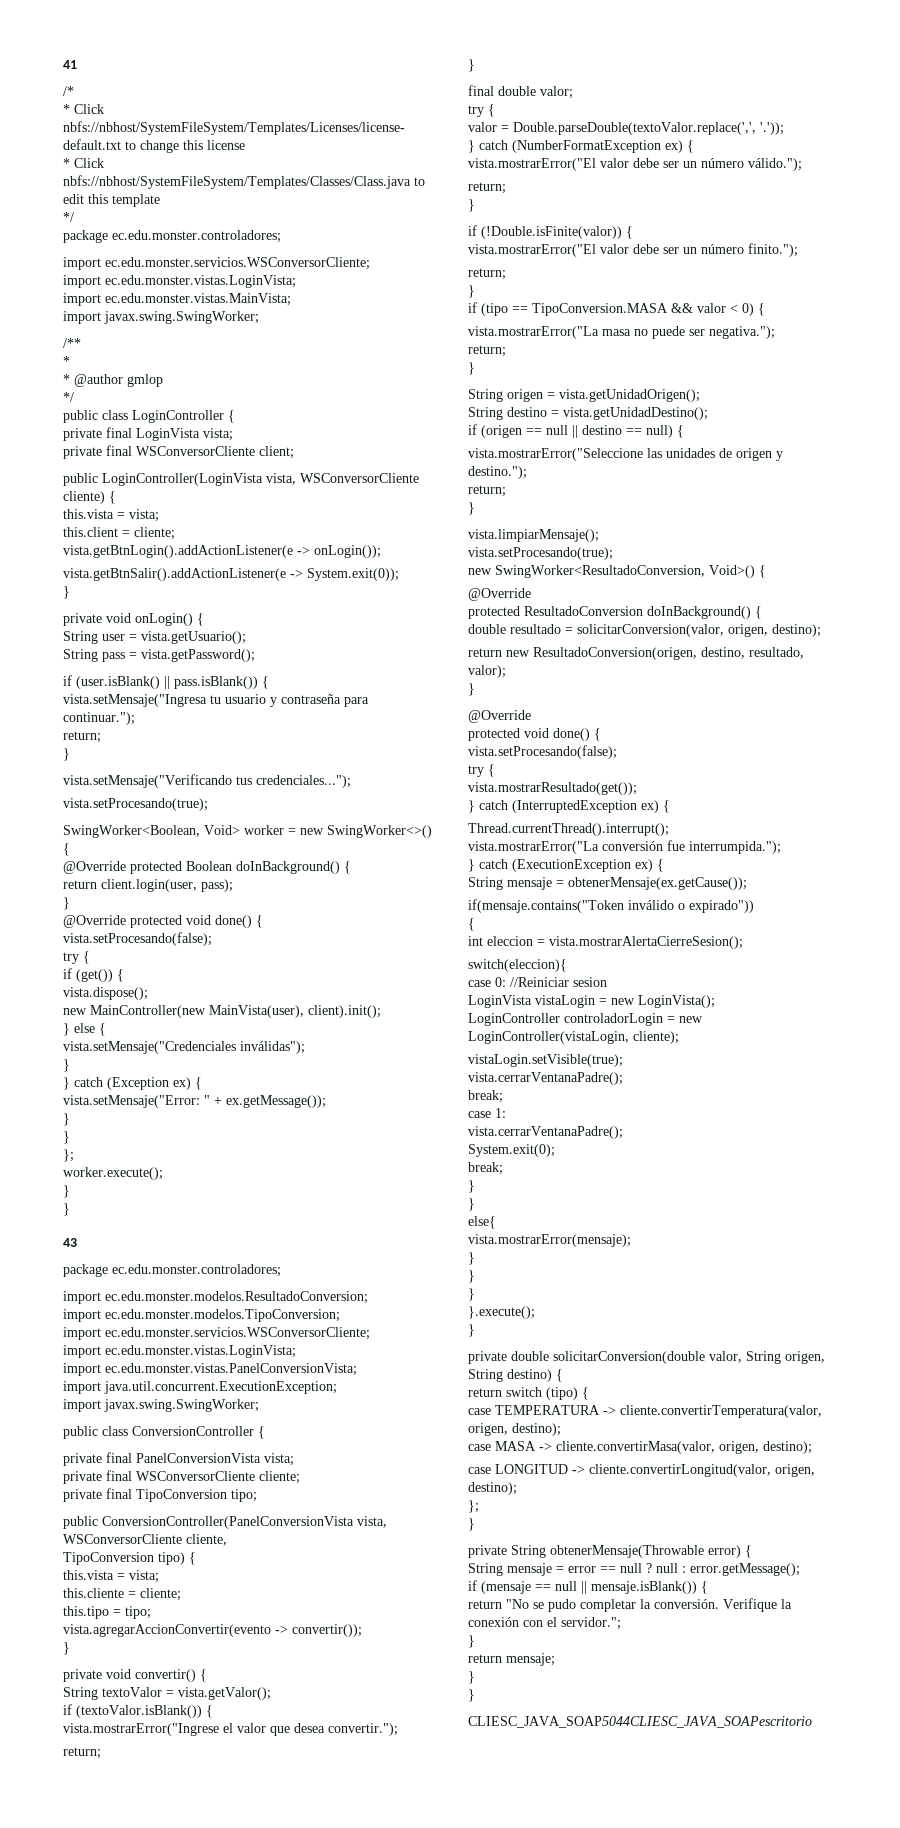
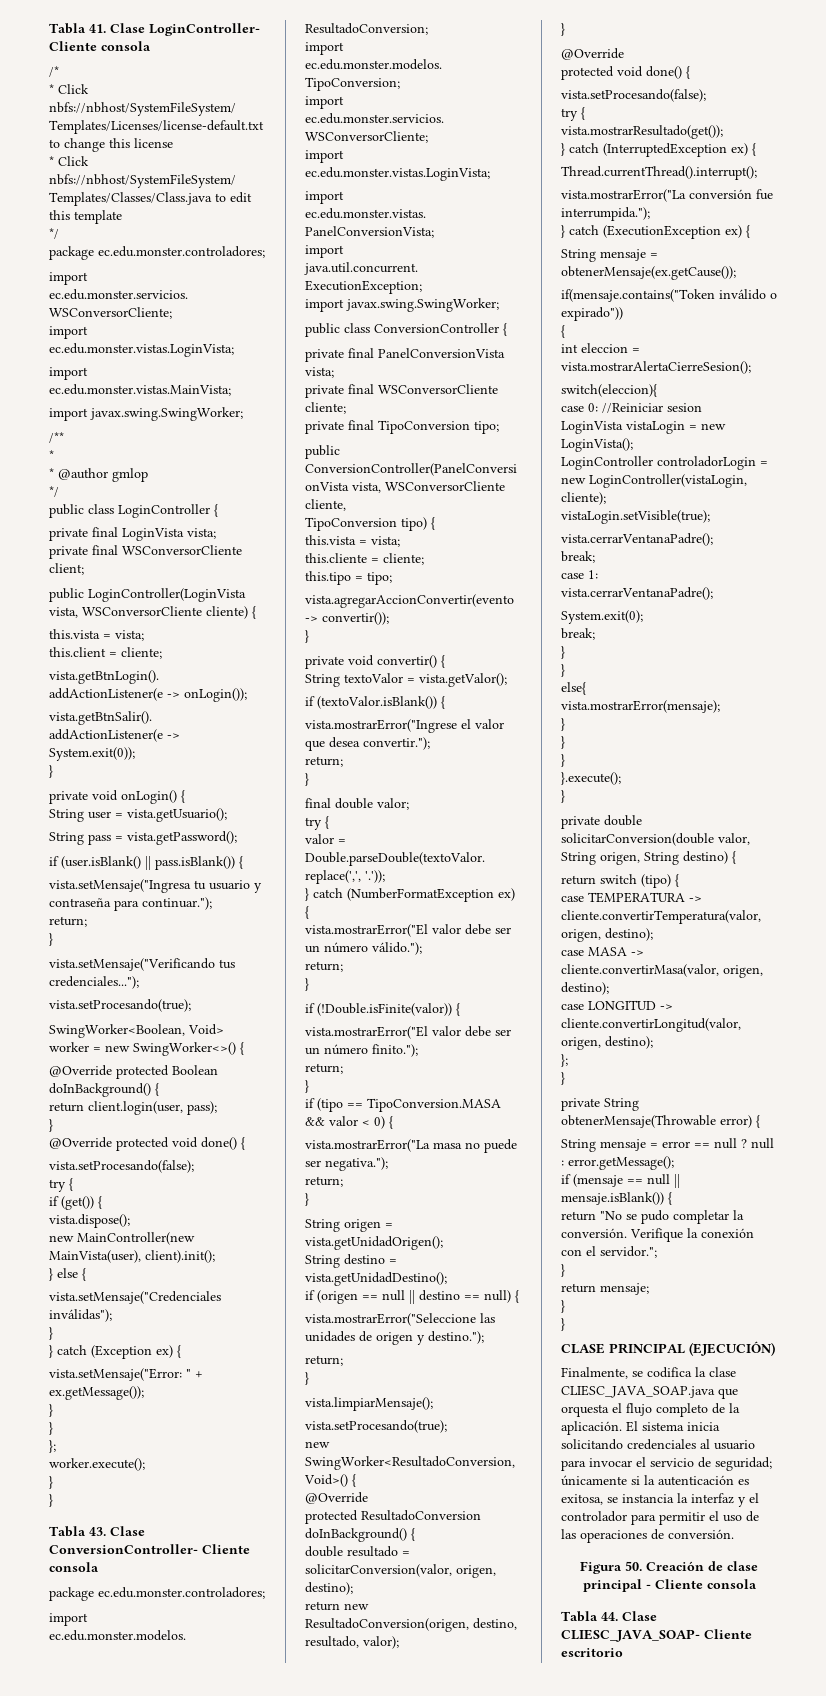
[63,60,77,69] 41 -> [49,23,260,36] [49,41,151,51] Tabla 41. Clase LoginController- Cliente consola
[63,1238,77,1247] 43 -> [49,1526,145,1537] [49,1544,250,1554] [49,1562,99,1572] Tabla 43. Clase ConversionController- Cliente consola
[468,1716,812,1728] CLIESC_JAVA_SOAP5044CLIESC_JAVA_SOAPescritorio -> [561,1341,775,1356] [561,1367,736,1379] [561,1385,738,1399] [561,1403,740,1417] [561,1421,720,1435] [561,1439,755,1450] [561,1457,772,1471] [561,1475,749,1486] [561,1493,759,1507] [561,1511,759,1525] [561,1529,734,1543] [580,1561,758,1574] [582,1579,757,1592] [561,1611,657,1622] [561,1629,752,1642] [561,1648,623,1657] CLASE PRINCIPAL (EJECUCIÓN) // Finalmente, se codifica la clase CLIESC_JAVA_SOAP.java que orquesta el flujo completo de la aplicación. El sistema inicia solicitando credenciales al usuario para invocar el servicio de seguridad; únicamente si la autenticación es exitosa, se instancia la interfaz y el controlador para permitir el uso de las operaciones de conversión. // Figura 50. Creación de clase principal - Cliente consola // Tabla 44. Clase CLIESC_JAVA_SOAP- Cliente escritorio

